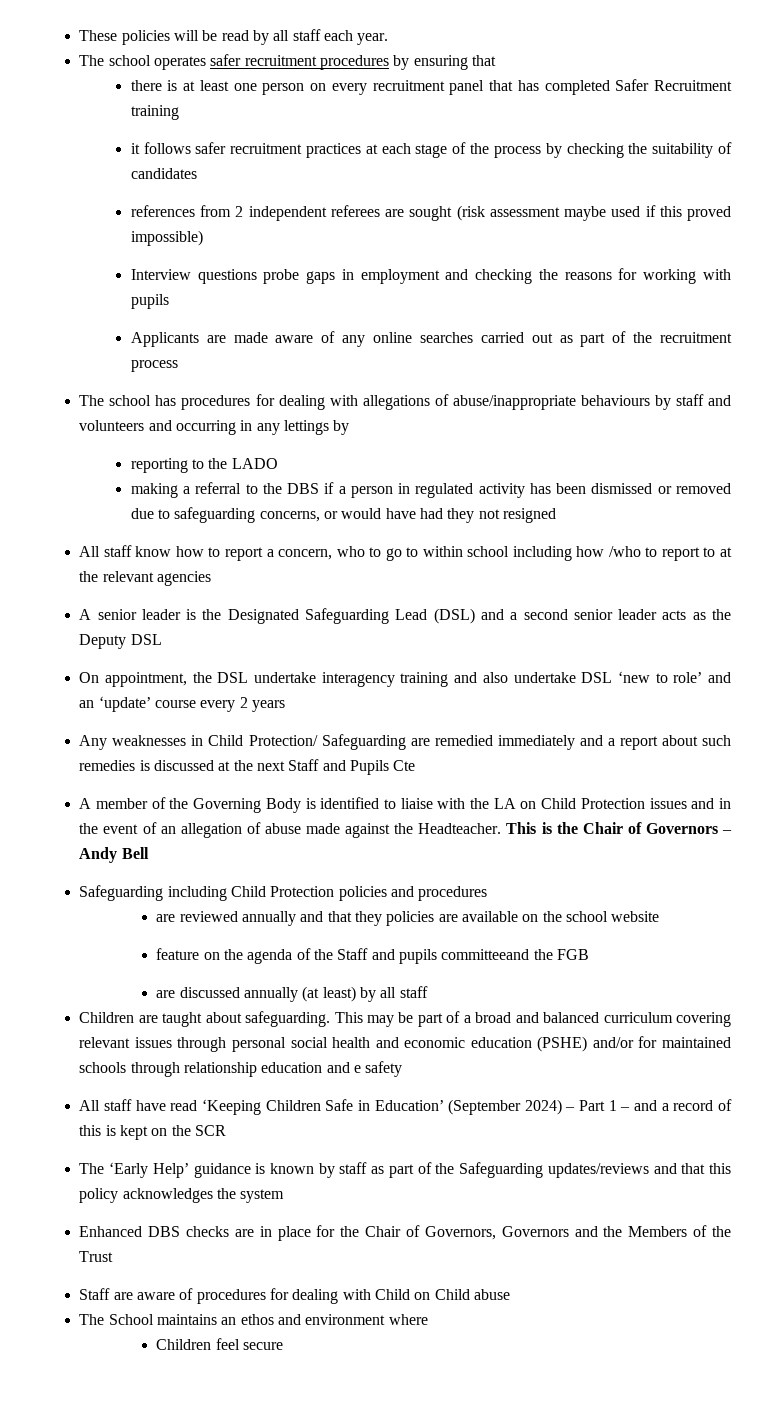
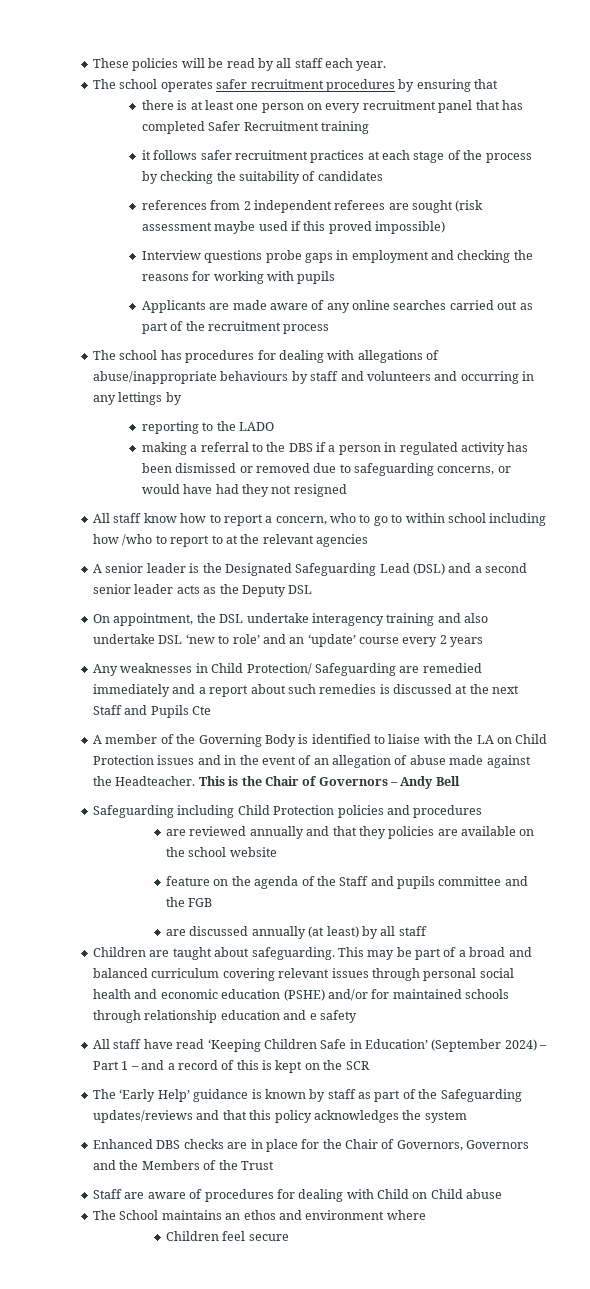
[441,949,530,960] committeeand -> [438,876,528,886] committee and

